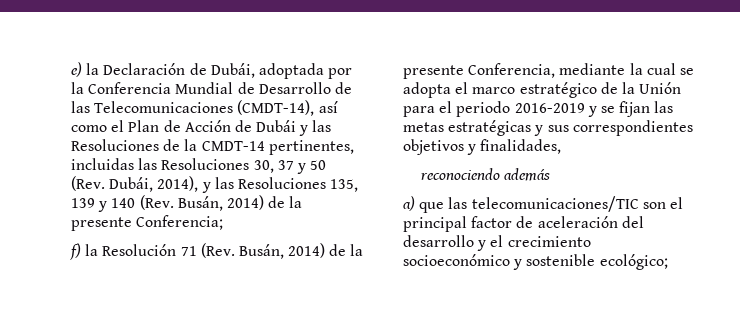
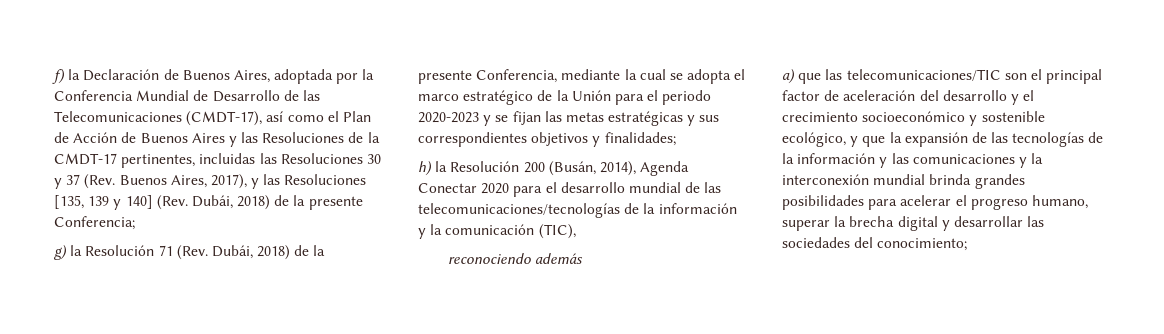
[71,62,82,77] e) -> [52,69,65,84] f)
[210,63,255,78] Dubái, -> [182,70,270,83] Buenos Aires,
[237,100,315,116] (CMDT-14), -> [186,111,263,126] (CMDT-17),
[256,120,297,132] Dubái -> [140,133,225,143] Buenos Aires
[201,141,265,151] CMDT-14 -> [54,153,117,165] CMDT-17
[253,160,327,174] [71,176,359,193] 30, 37 y 50 (Rev. Dubái, 2014), y las Resoluciones 135, -> [366,154,381,164] [54,174,367,189] [54,195,84,209] 30 y 37 (Rev. Buenos Aires, 2017), y las Resoluciones [135,
[111,195,264,211] 140 (Rev. Busán, 2014) -> [125,195,271,210] 140] (Rev. Dubái, 2018)
[70,243,81,260] f) -> [54,245,67,260] g)
[238,243,326,259] Busán, 2014) -> [211,245,291,260] Dubái, 2018)
[514,103,585,113] 2016-2019 -> [418,112,479,123] 2020-2023
[480,139,562,154] finalidades, -> [604,132,676,146] [418,161,690,176] [418,182,722,197] [418,203,737,218] [418,224,576,239] finalidades; // h) la Resolución 200 (Busán, 2014), Agenda Conectar 2020 para el desarrollo mundial de las telecomunicaciones/tecnologías de la información y la comunicación (TIC),
[599,254,668,270] ecológico; -> [782,132,1104,147] [782,153,1044,168] [782,174,1025,189] [782,195,1088,210] [782,216,1045,231] [782,237,968,251] ecológico, y que la expansión de las tecnologías de la información y las comunicaciones y la interconexión mundial brinda grandes posibilidades para acelerar el progreso humano, superar la brecha digital y desarrollar las sociedades del conocimiento;

